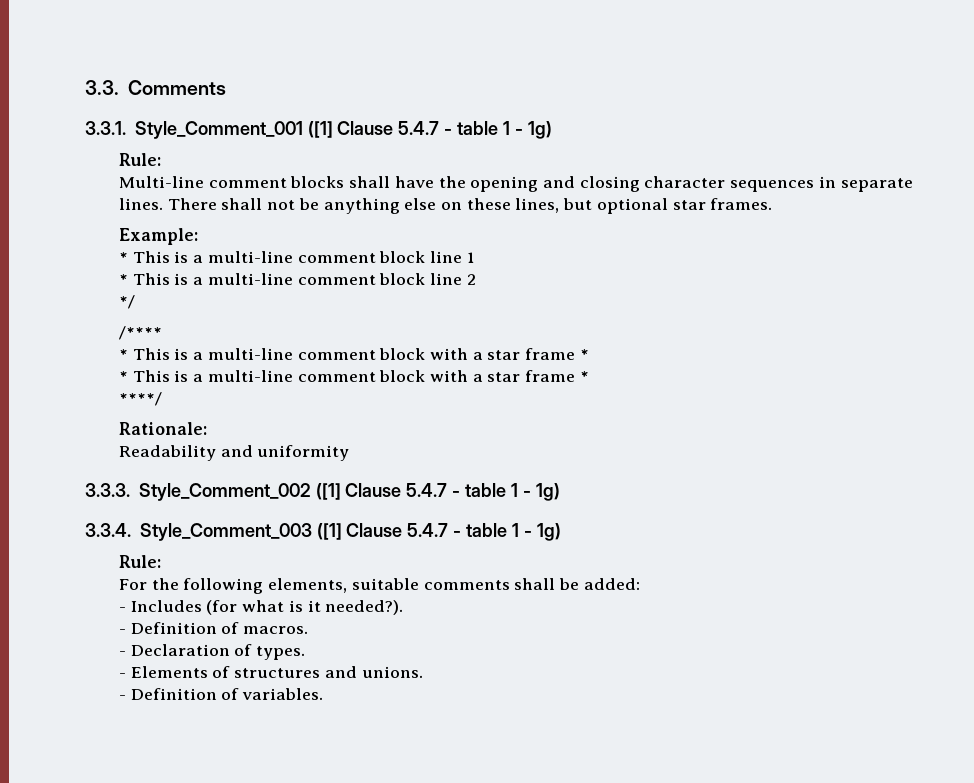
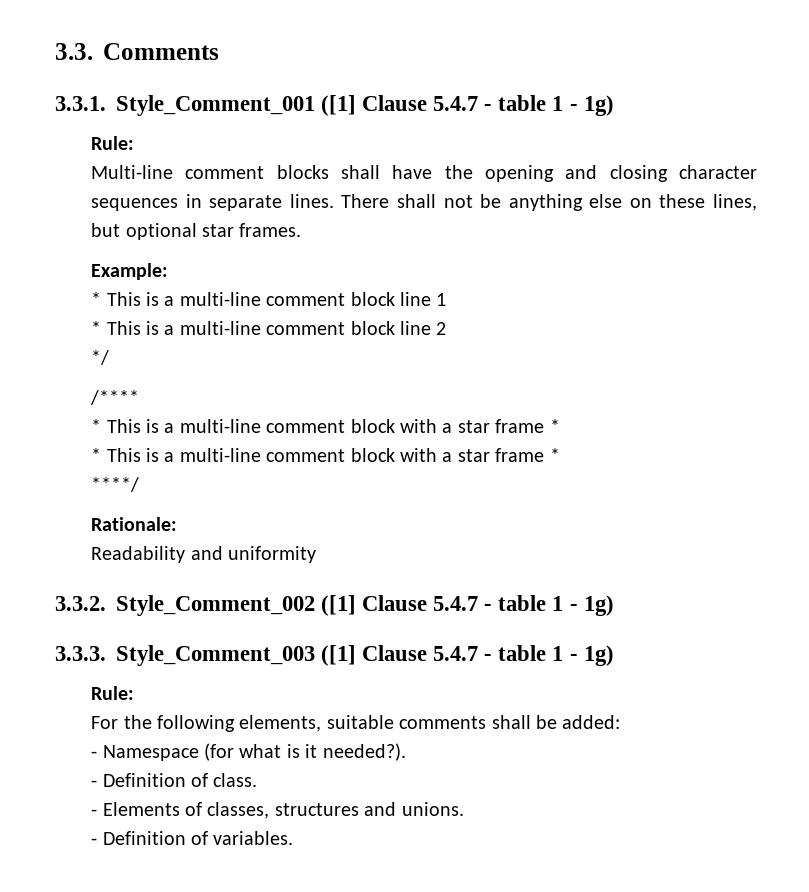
[85,483,130,497] 3.3.3. -> [55,596,106,611] 3.3.2.
[85,523,131,537] 3.3.4. -> [55,646,106,661] 3.3.3.
[130,600,202,612] Includes -> [102,745,199,761] Namespace
[243,626,309,634] [118,644,306,660] macros. // - Declaration of types. -> [213,773,258,787] class.
(231, 672) none -> [207,802,270,819] classes,

